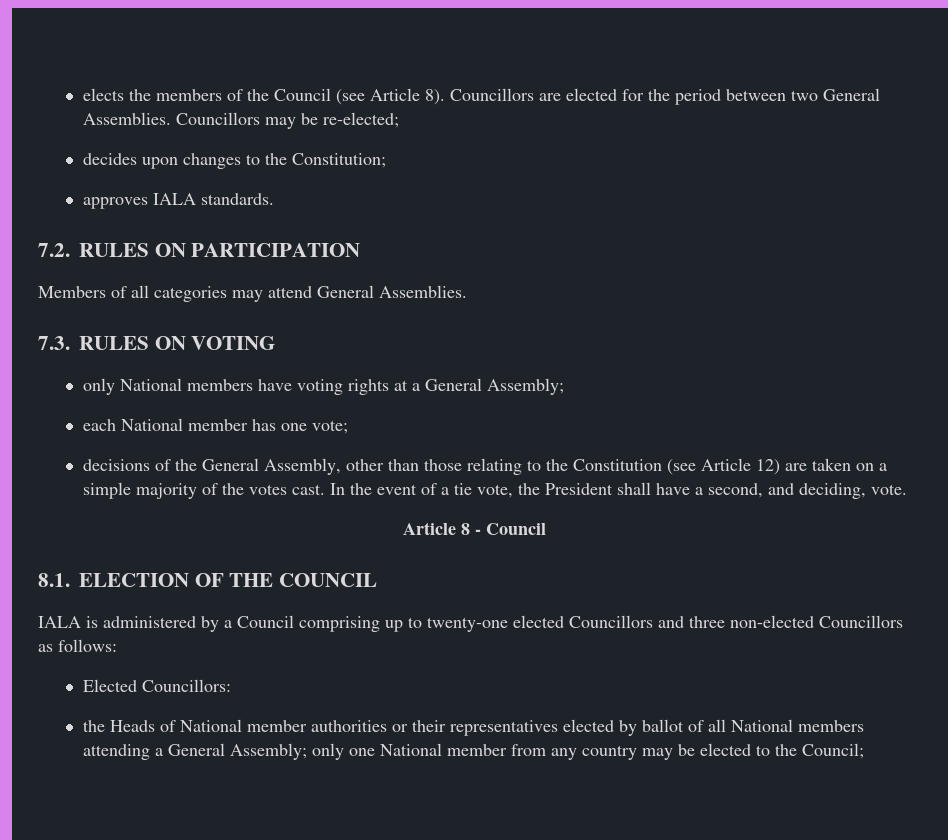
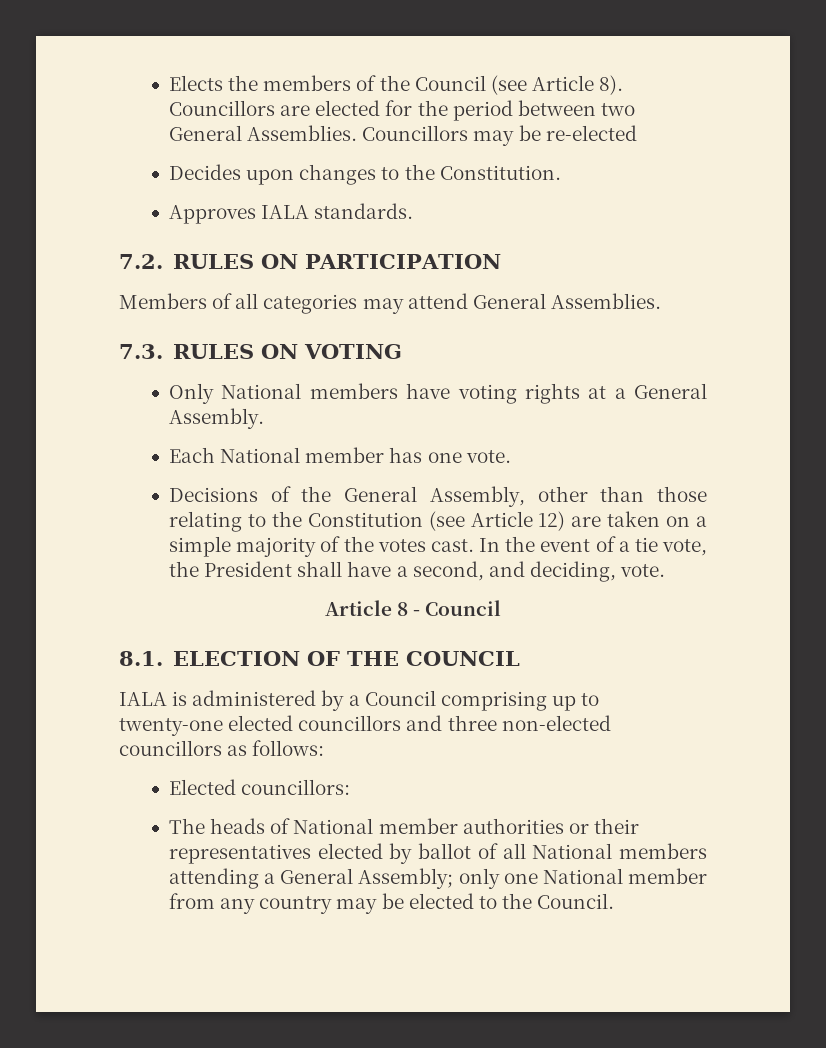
[82,88,124,101] elects -> [168,75,223,91] Elects
[322,112,399,128] [82,153,137,165] re-elected; // decides -> [545,125,637,141] [168,164,241,180] re-elected // Decides
[291,153,386,168] [82,197,148,209] Constitution; // approves -> [439,165,561,180] [168,205,256,224] Constitution. // Approves
[82,378,115,395] only -> [168,383,214,404] Only
[486,378,564,395] [82,419,116,431] Assembly; // each -> [168,408,264,429] [168,447,215,463] Assembly. // Each
[311,420,348,434] [82,459,150,471] vote; // decisions -> [465,450,511,463] [168,487,258,502] vote. // Decisions
[569,615,653,628] Councillors -> [298,715,402,731] councillors
[819,615,903,628] Councillors -> [119,740,222,756] councillors
[141,679,231,692] [82,720,155,732] Councillors: // the Heads -> [241,779,351,795] [168,818,266,834] councillors: // The heads
[801,743,864,759] Council; -> [537,893,615,909] Council.

